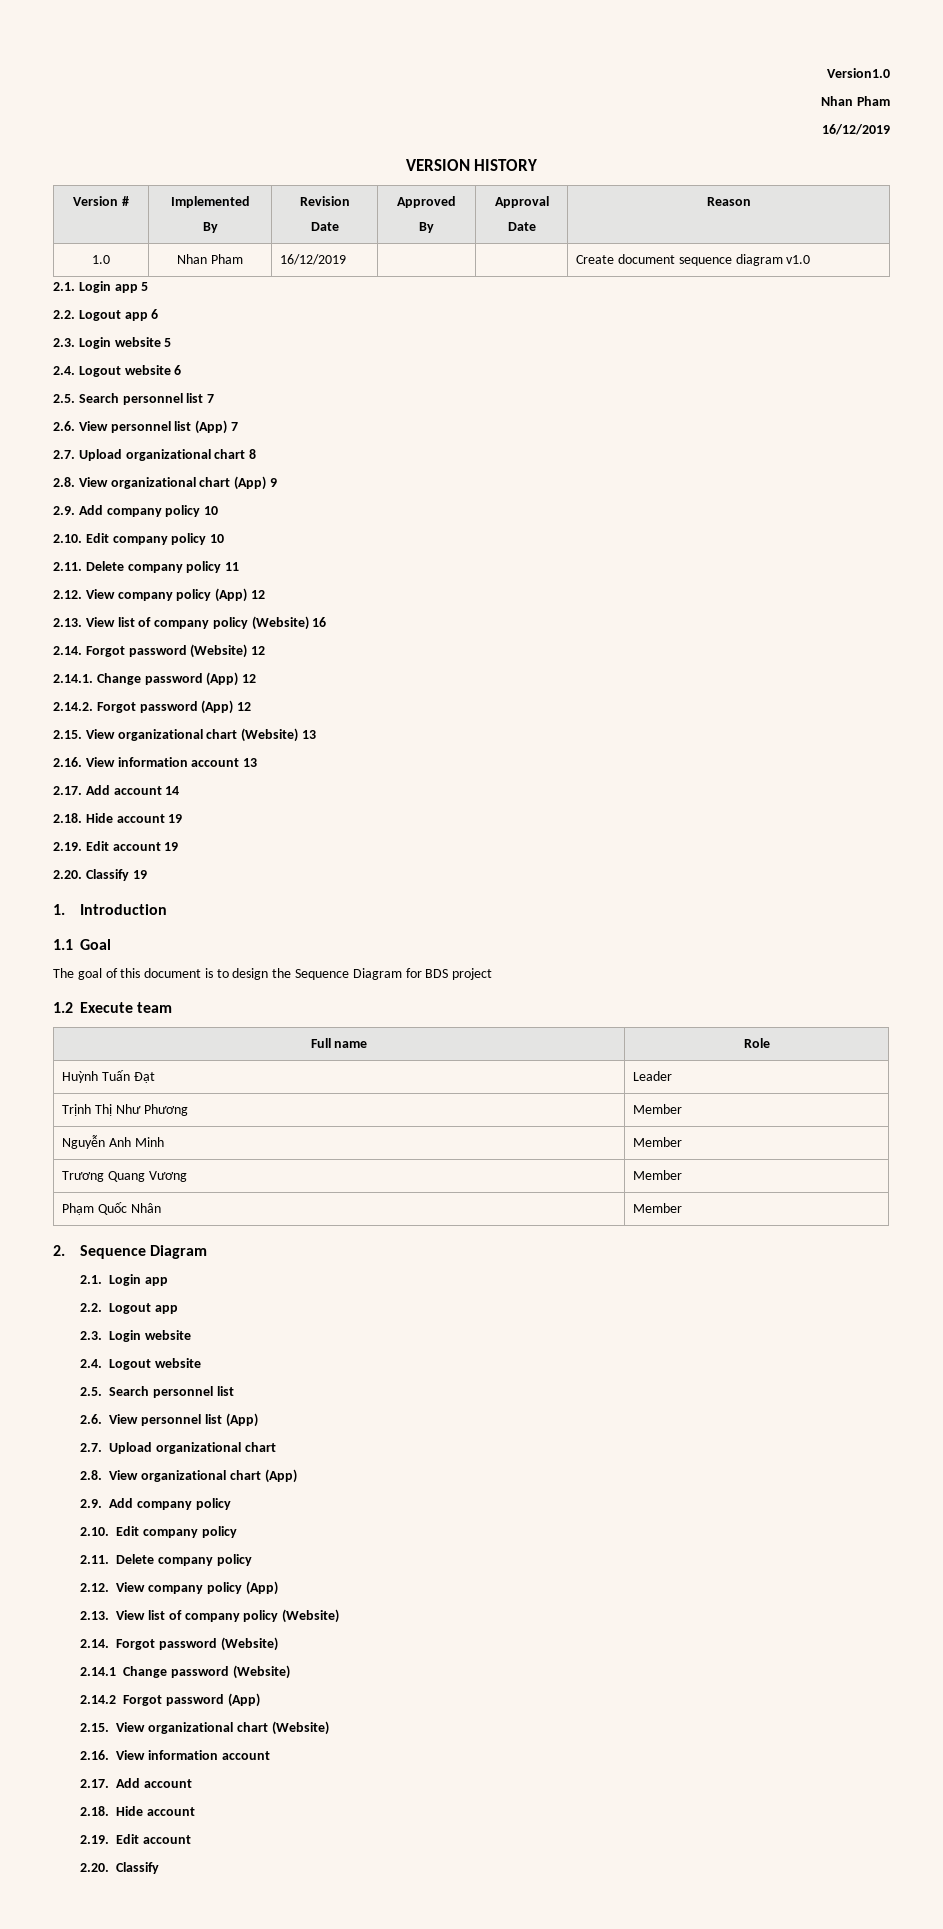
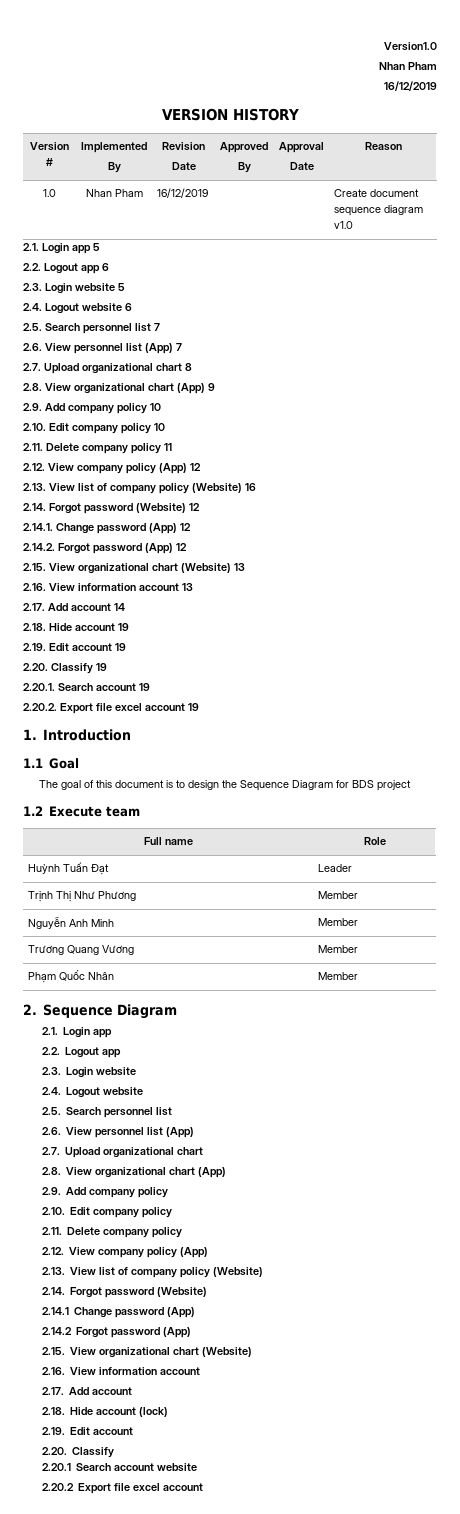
(147, 874) none -> [23,683,150,691] [23,703,199,714] // 2.20.1. Search account 19 // 2.20.2. Export file excel account 19
[232,1665,290,1679] (Website) -> [167,1307,196,1318] (App)
(195, 1811) none -> [139,1407,169,1417] (lock)
(160, 1868) none -> [41,1463,198,1472] [41,1483,204,1494] // 2.20.1 Search account website // 2.20.2 Export file excel account

